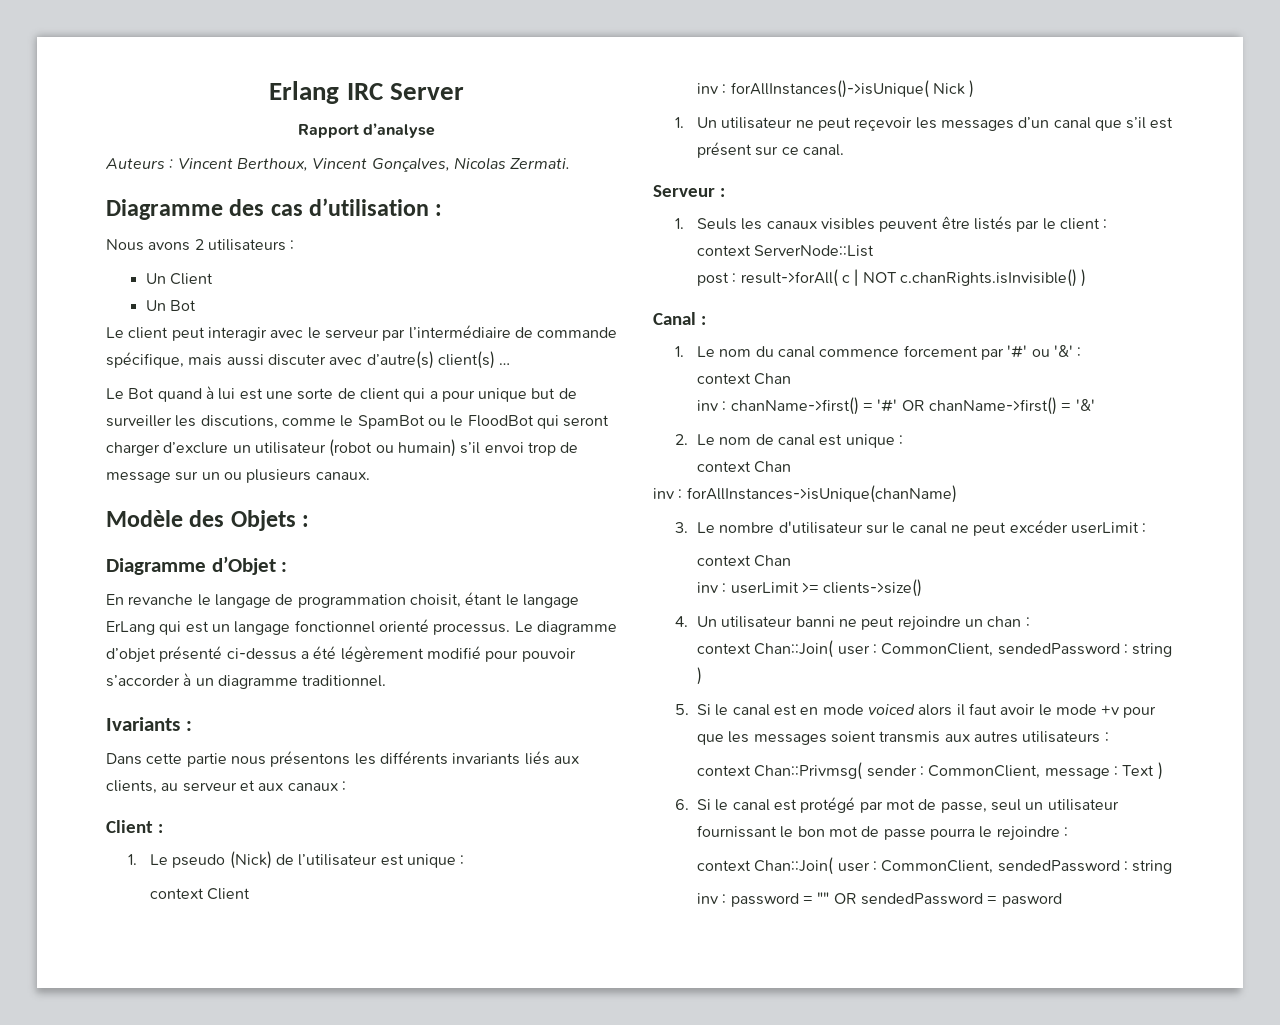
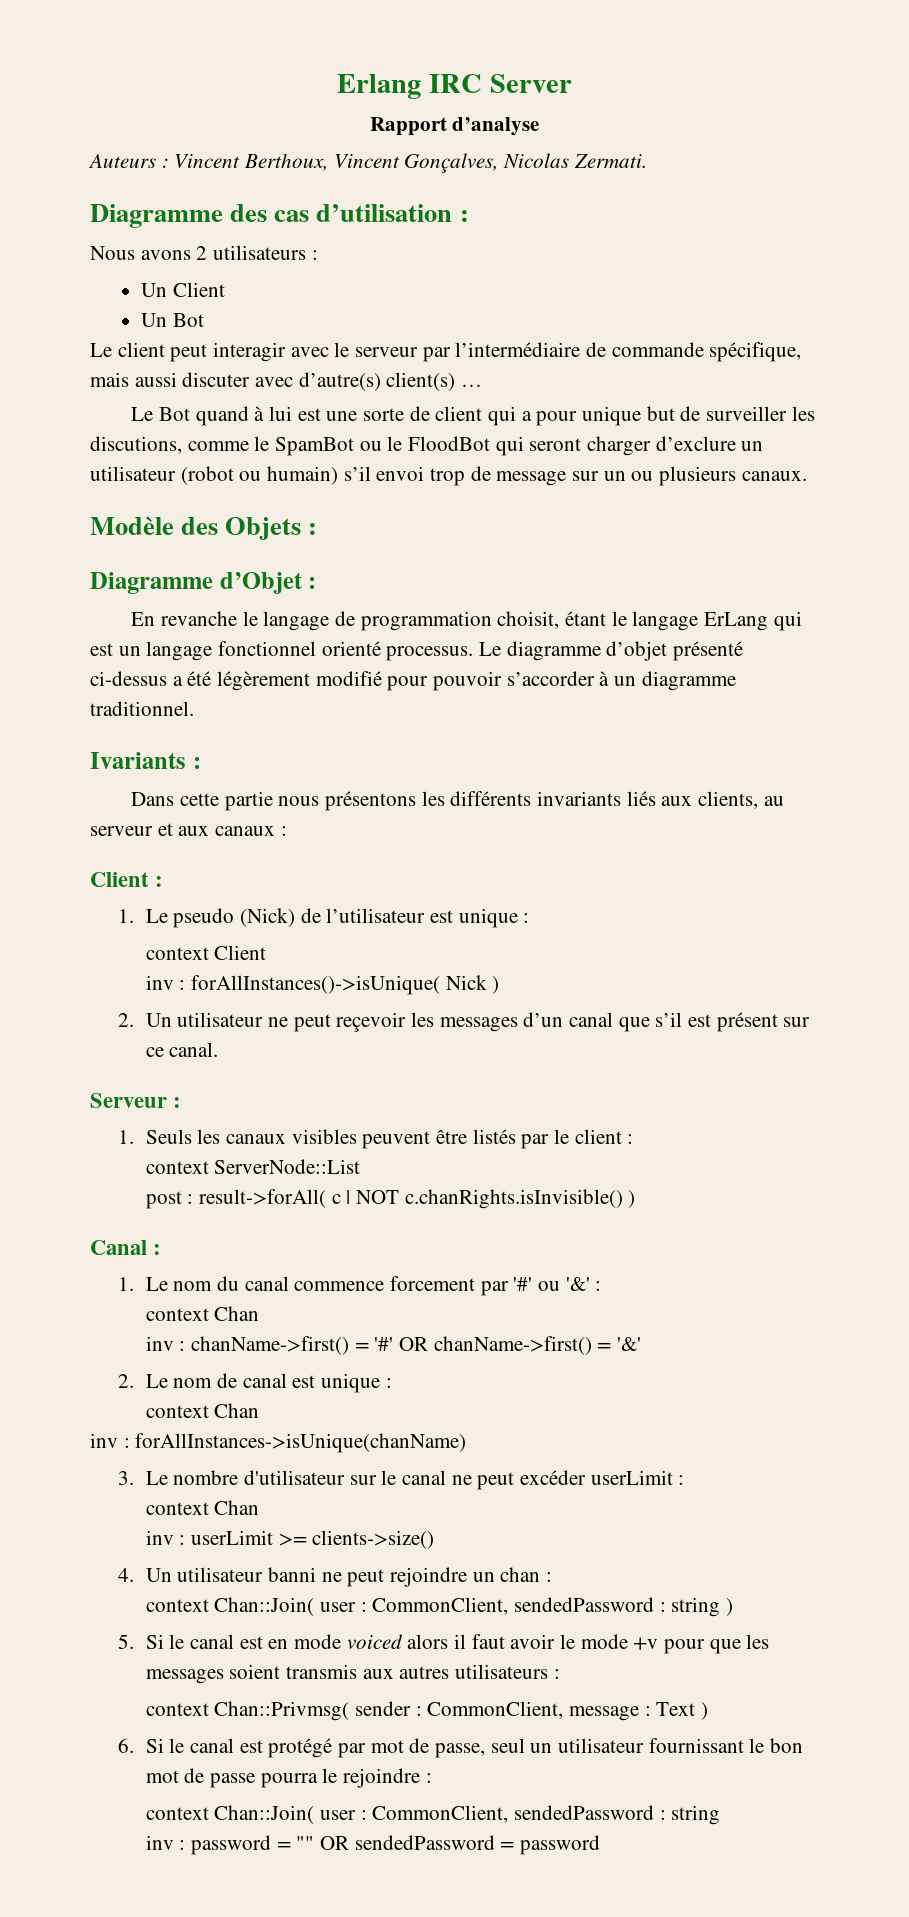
[674,117,684,128] 1. -> [117,1013,134,1027] 2.
[1001,893,1062,907] pasword -> [520,1835,601,1855] password

